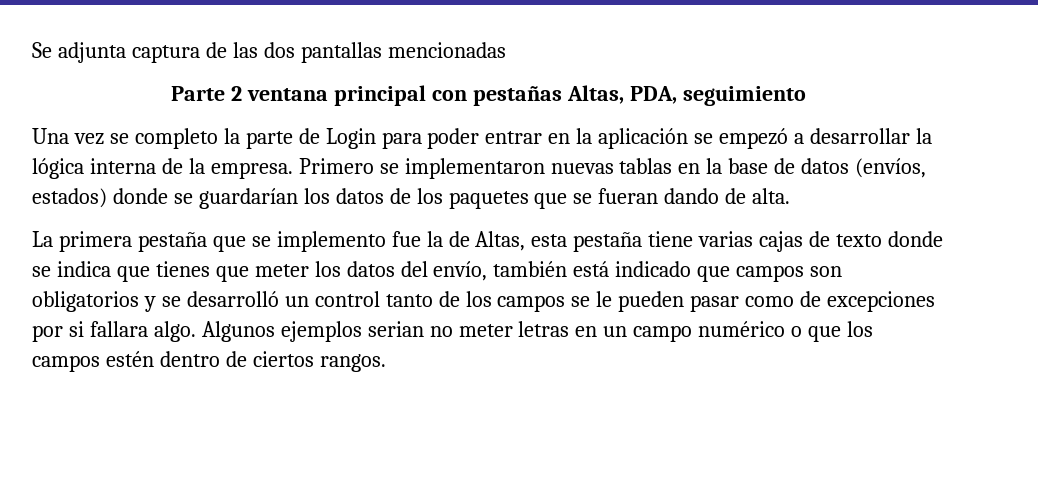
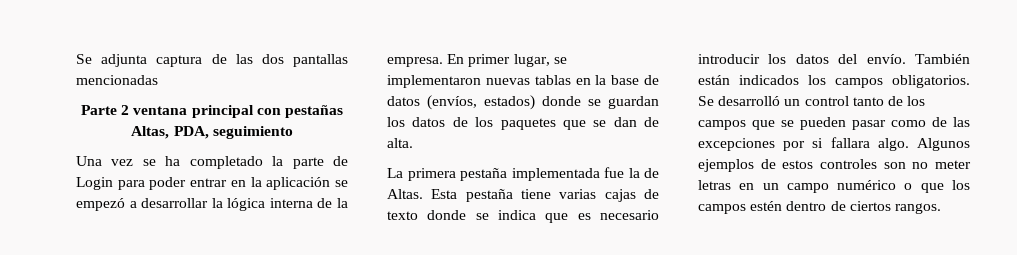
[134,128,218,149] completo -> [165,156,263,169] ha completado
[298,158,374,174] Primero -> [447,54,550,67] En primer lugar,
[198,188,298,209] guardarían -> [608,96,659,109] guardan
[598,188,720,204] fueran dando -> [613,117,637,127] dan
[212,231,386,252] que se implemento -> [511,168,600,181] implementada
[475,231,568,251] Altas, esta -> [387,189,458,199] Altas. Esta
[155,261,843,282] [32,291,181,312] tienes que meter los datos del envío, también está indicado que campos son obligatorios y se -> [577,210,659,220] [698,54,970,64] [698,75,970,88] [698,96,714,106] es necesario introducir los datos del envío. También están indicados los campos obligatorios. Se
[571,291,613,307] se le -> [752,120,794,130] que se
(822, 299) none -> [953,117,970,127] las
[367,321,424,337] serian -> [760,159,906,169] de estos controles son

